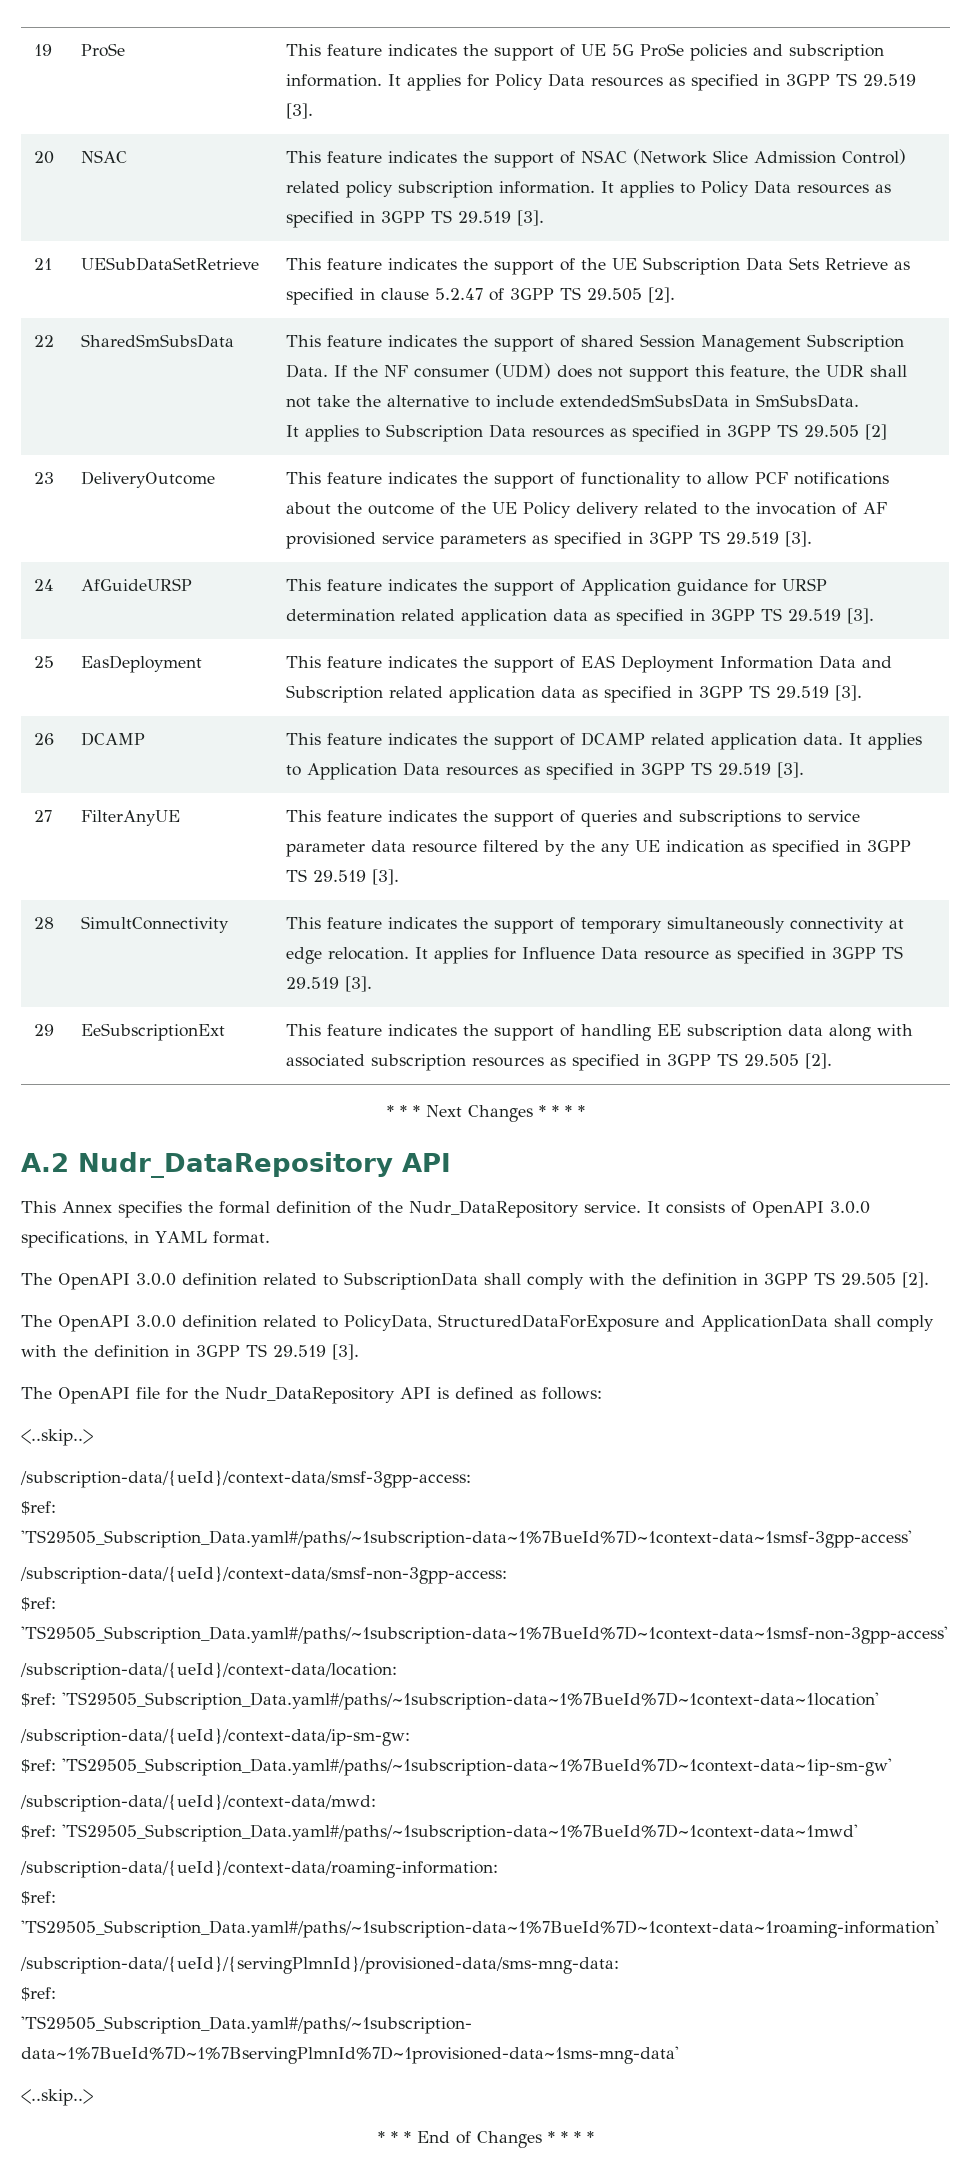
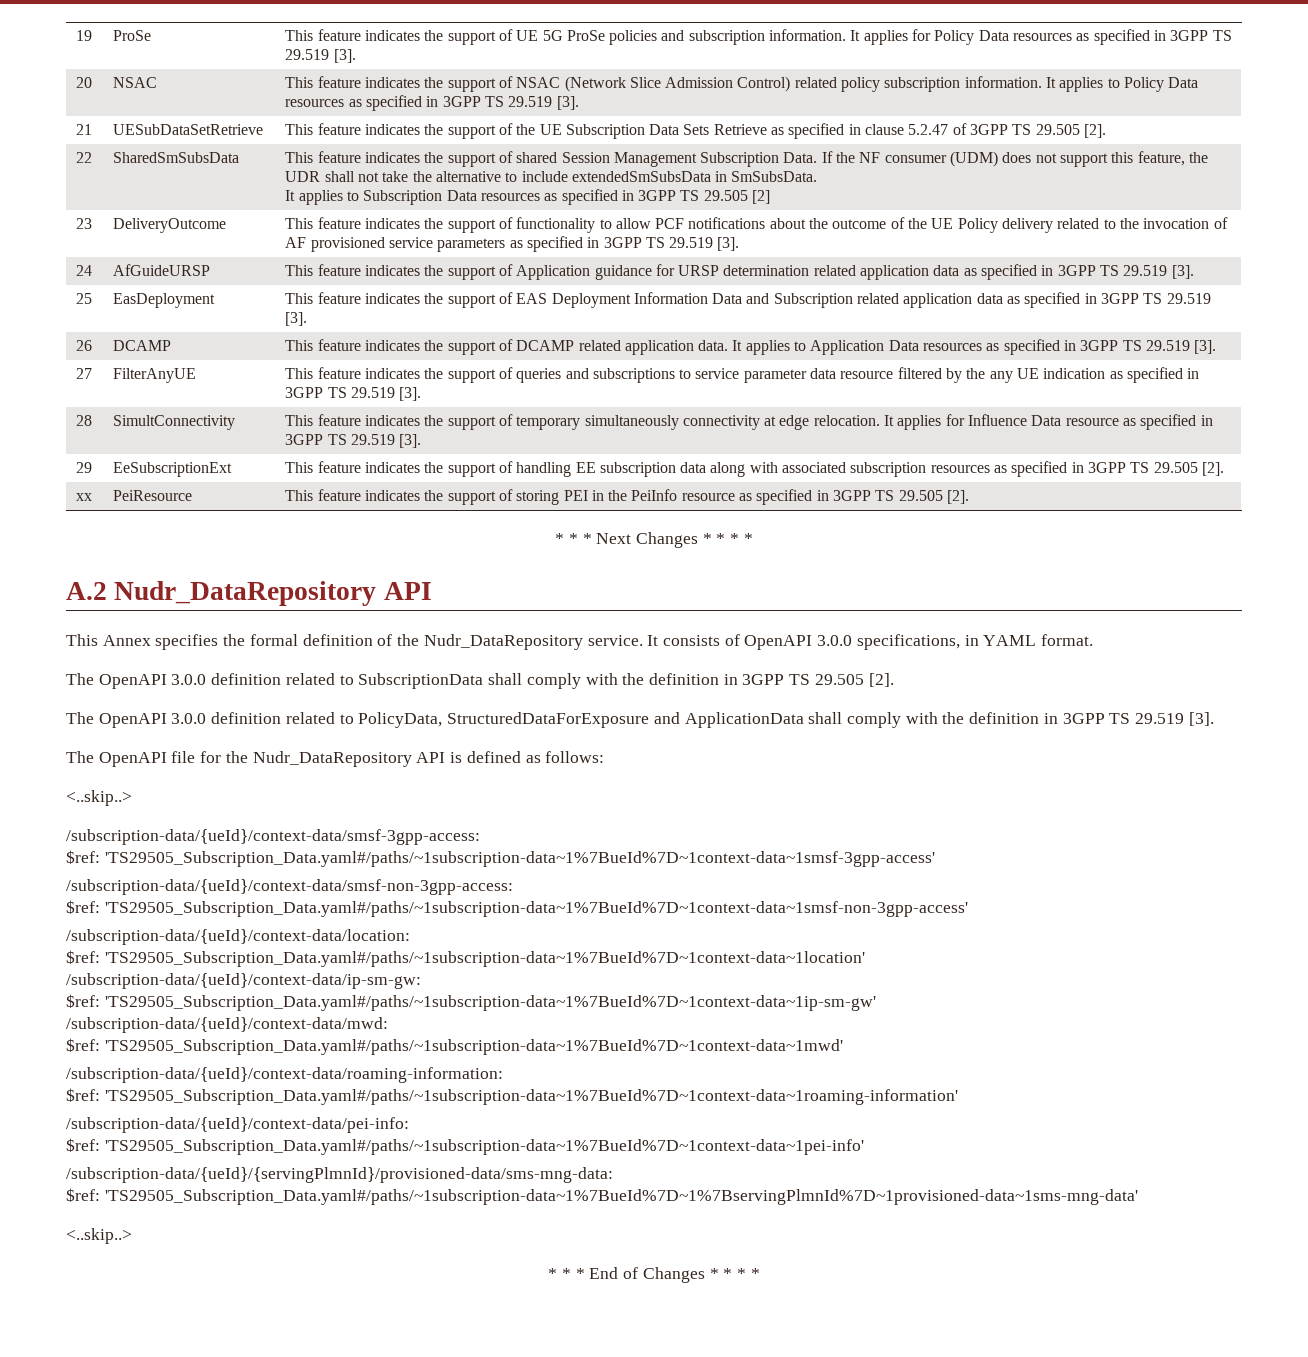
(833, 1061) none -> [76,493,93,501] [113,490,193,501] [285,489,970,505] // xx | PeiResource | This feature indicates the support of storing PEI in the PeiInfo resource as specified in 3GPP TS 29.505 [2].
(939, 1929) none -> [66,1117,409,1133] [66,1138,864,1155] // /subscription-data/{ueId}/context-data/pei-info: // $ref: 'TS29505_Subscription_Data.yaml#/paths/~1subscription-data~1%7BueId%7D~1context-data~1pei-info'

